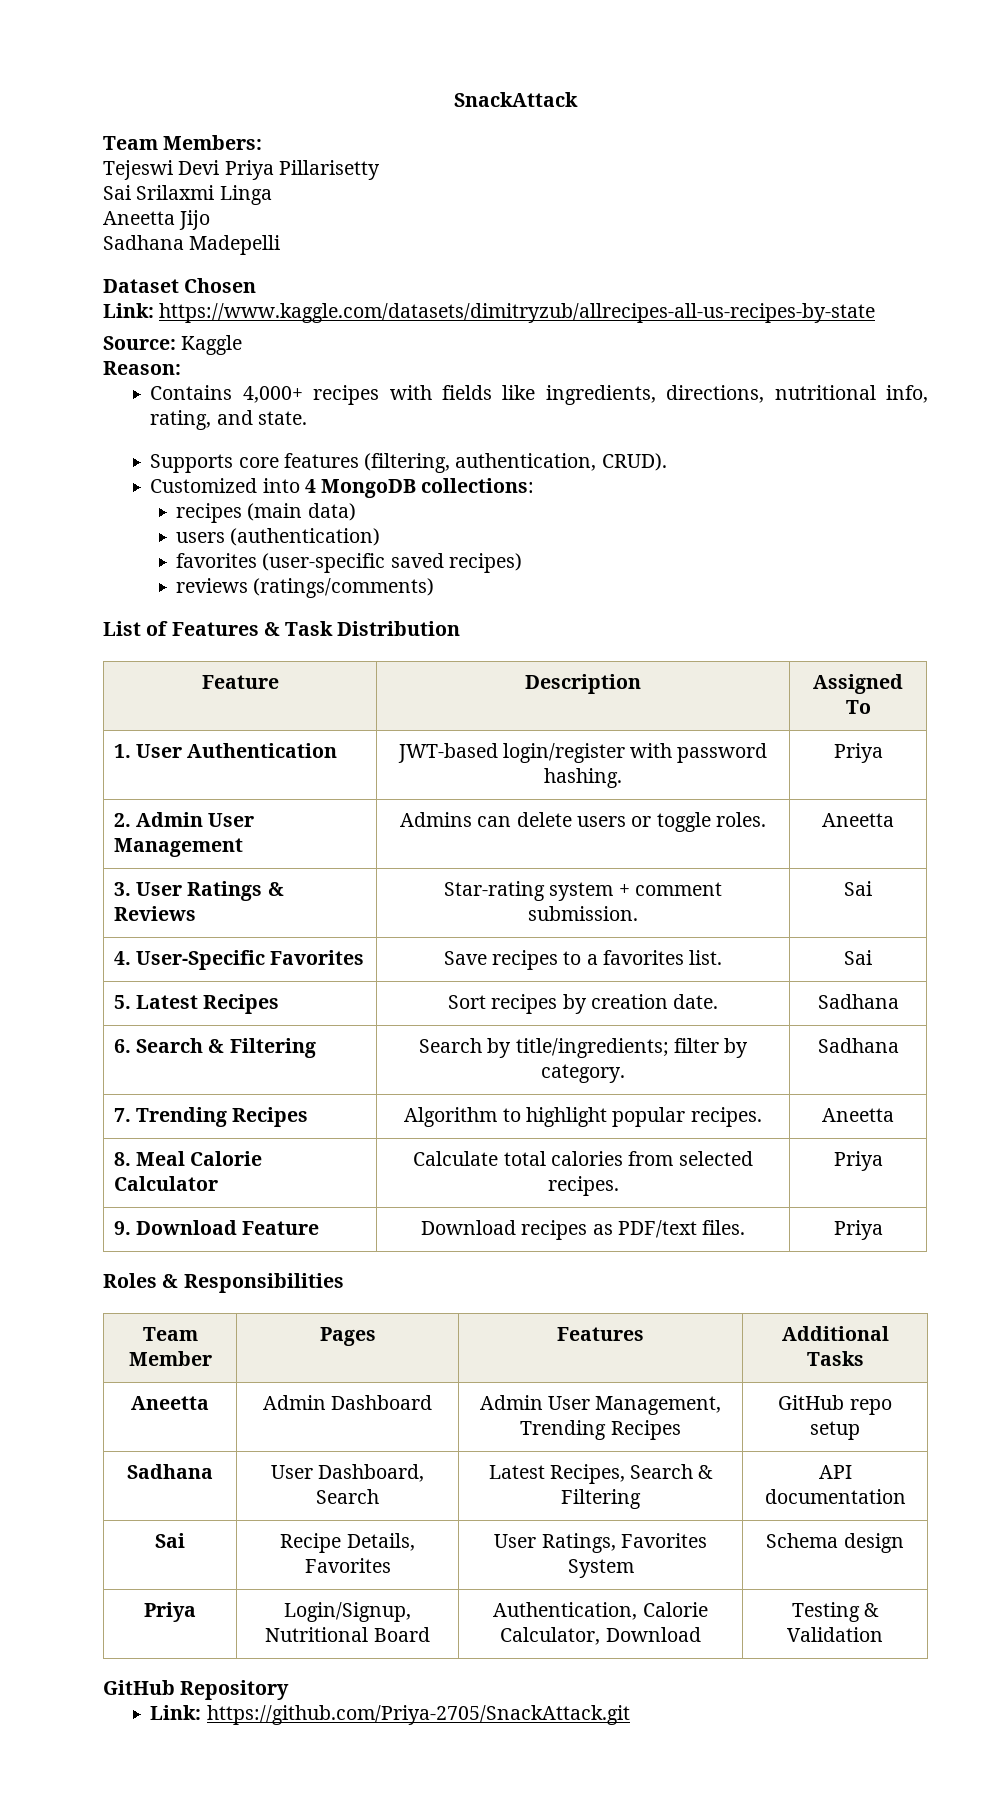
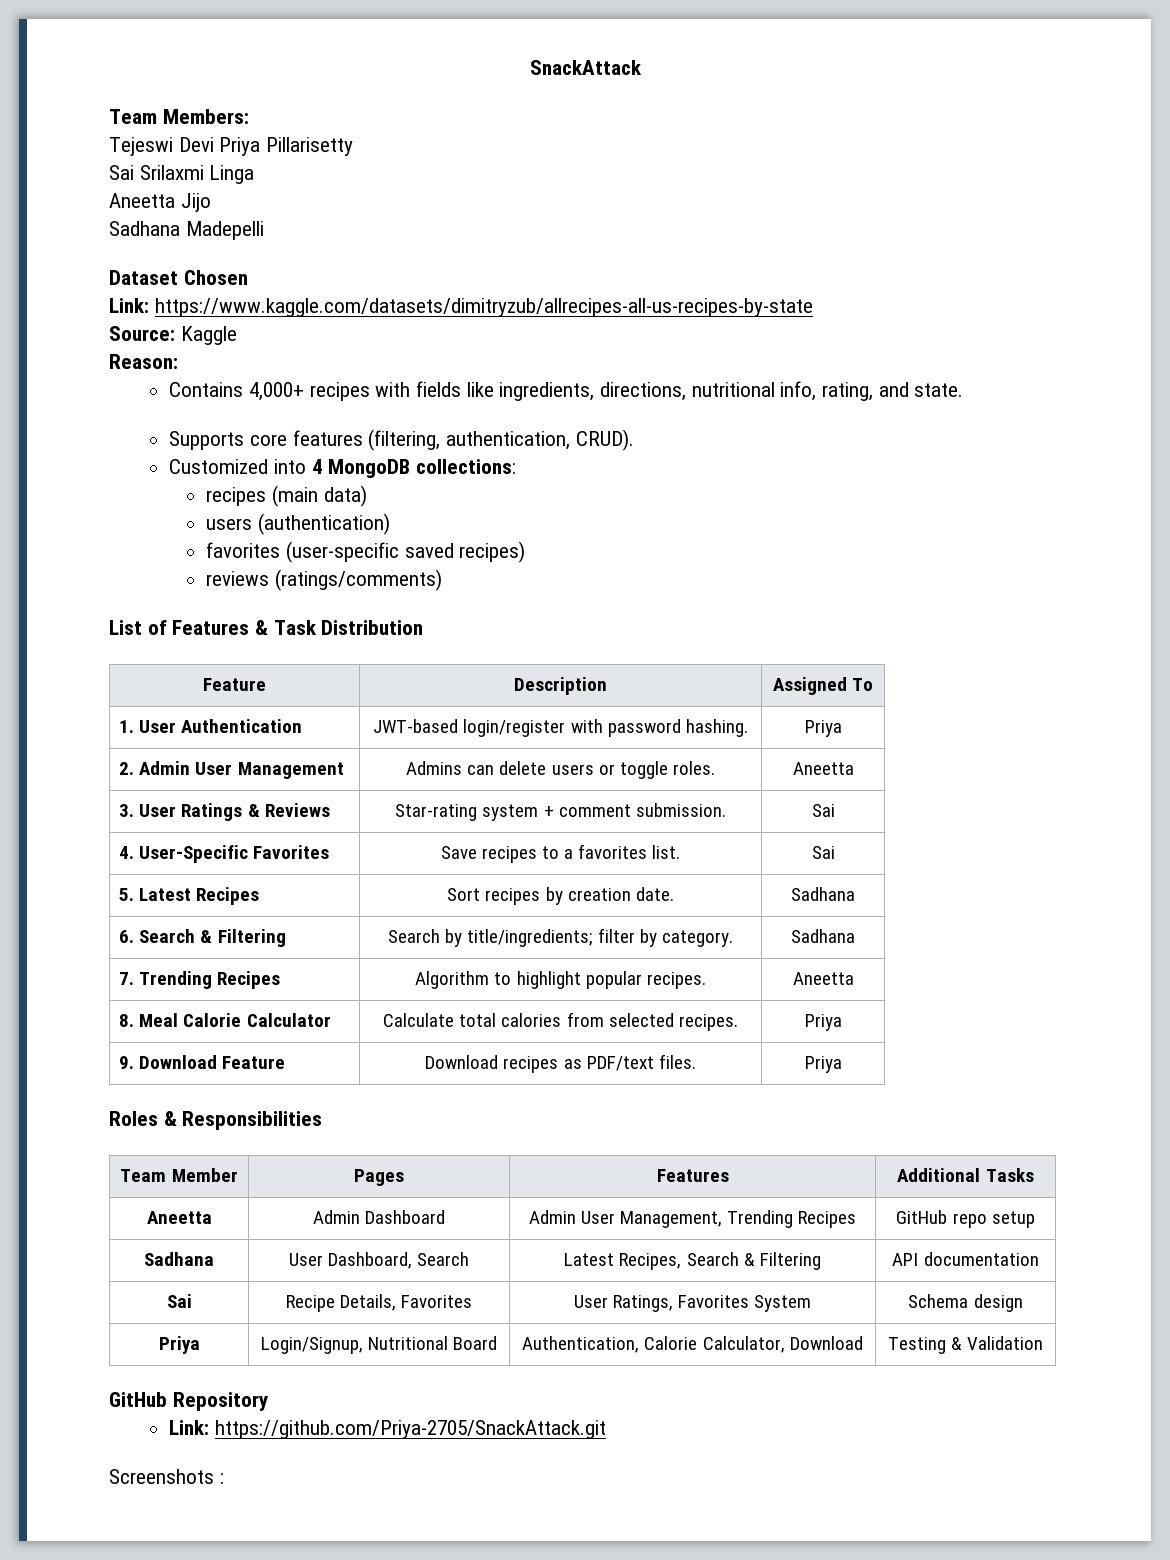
(630, 1715) none -> [109,1469,224,1484] // Screenshots :

